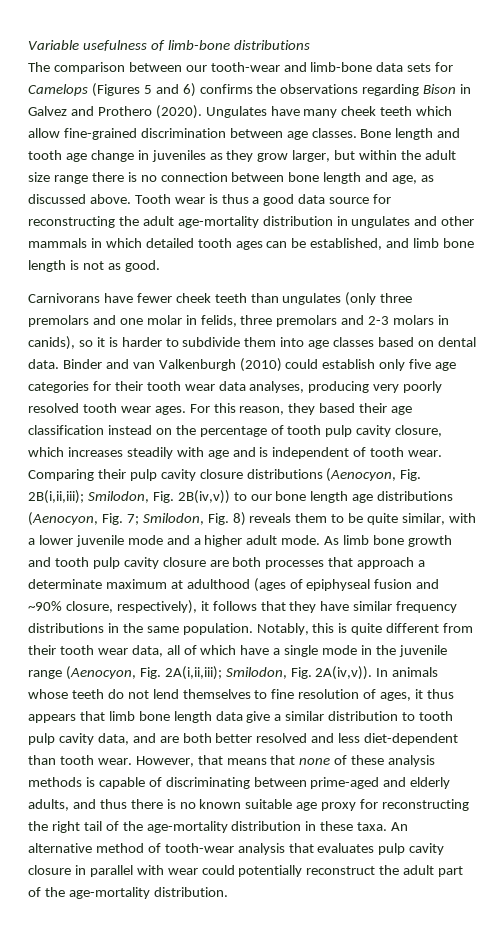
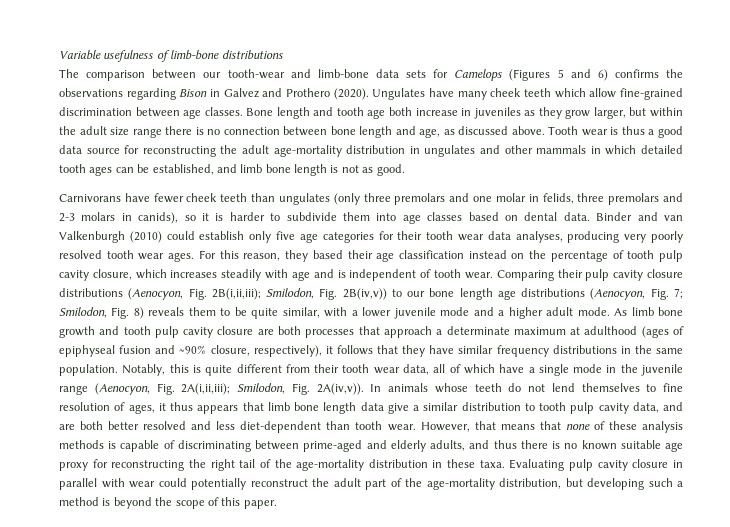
[90,150,134,162] change -> [388,107,458,116] both increase
[391,822,409,831] [28,843,375,855] An alternative method of tooth-wear analysis that evaluates -> [509,459,565,471] Evaluating
[153,887,228,897] distribution. -> [499,478,683,490] [59,497,277,509] distribution, but developing such a method is beyond the scope of this paper.

